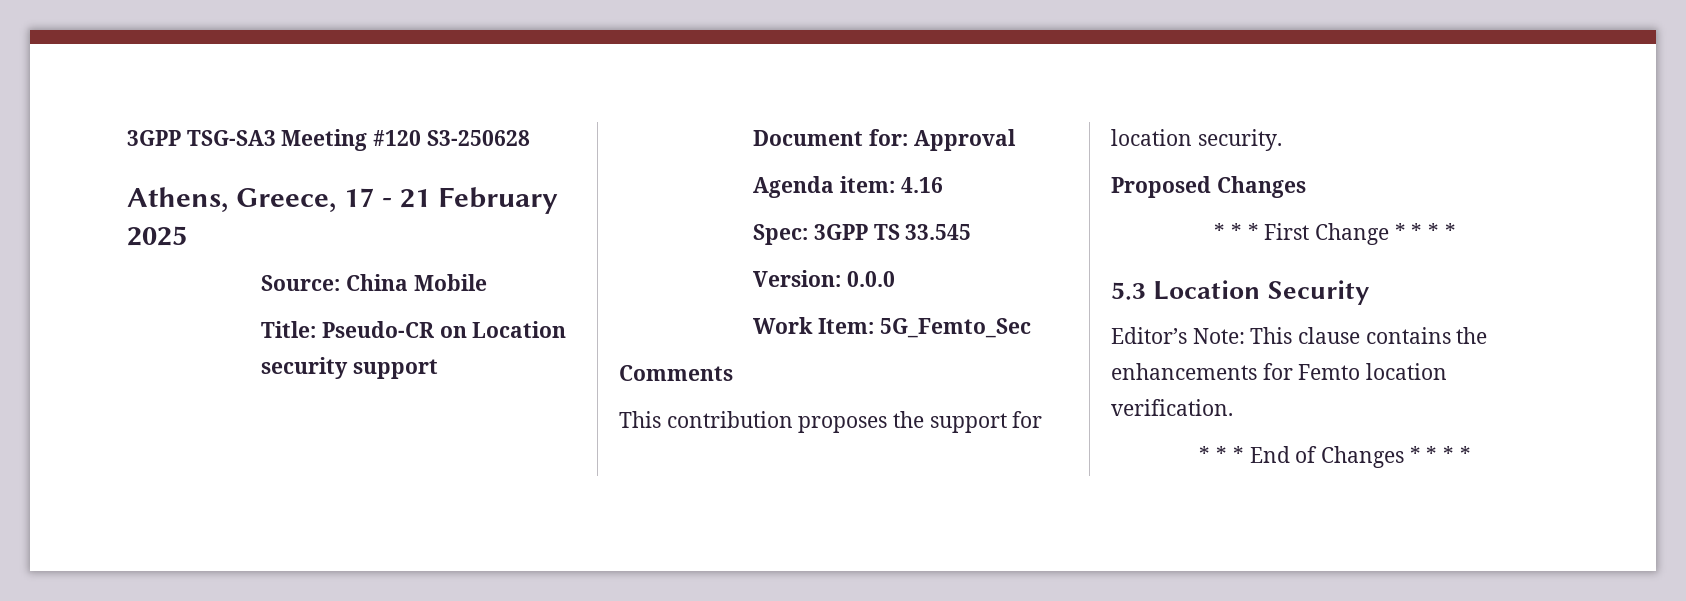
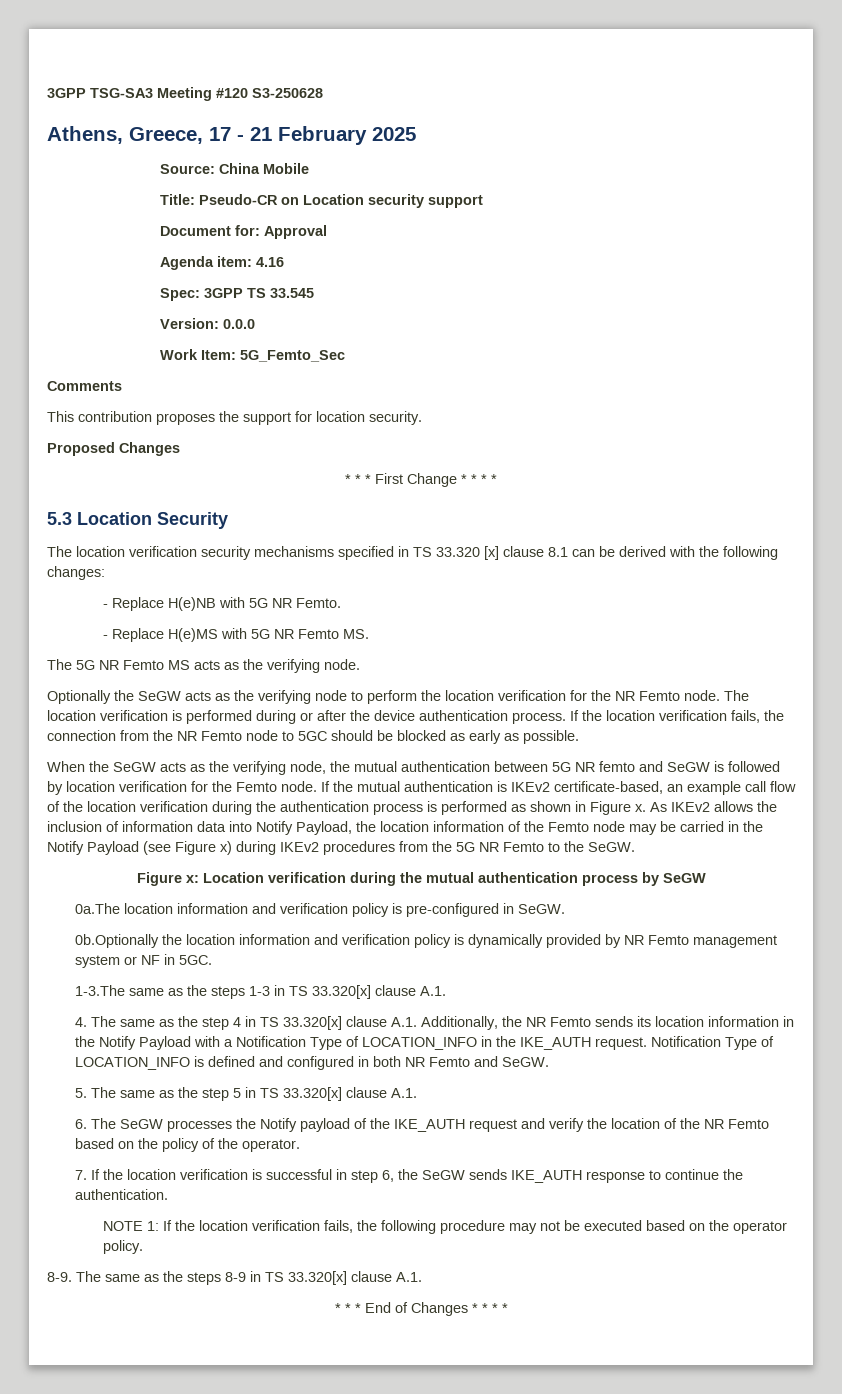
[1111,327,1488,344] [1111,363,1448,380] [1111,399,1233,416] Editor’s Note: This clause contains the enhancements for Femto location verification. -> [47,546,778,560] [47,566,105,580] [103,597,342,611] [103,628,370,642] [47,659,360,673] [47,690,749,704] [47,710,784,724] [47,730,579,744] [47,761,780,775] [47,781,796,795] [47,801,777,815] [47,821,763,835] [47,841,635,855] [136,872,706,886] [75,903,566,917] [75,934,778,948] [75,954,213,968] [75,985,447,999] [75,1016,795,1030] [75,1036,775,1050] [75,1056,550,1070] [75,1087,418,1101] [75,1118,770,1132] [75,1138,301,1152] [75,1169,744,1183] [75,1189,169,1200] [103,1220,788,1234] [103,1240,144,1254] [47,1271,422,1285] The location verification security mechanisms specified in TS 33.320 [x] clause 8.1 can be derived with the following changes: // - Replace H(e)NB with 5G NR Femto. // - Replace H(e)MS with 5G NR Femto MS. // The 5G NR Femto MS acts as the verifying node. // Optionally the SeGW acts as the verifying node to perform the location verification for the NR Femto node. The location verification is performed during or after the device authentication process. If the location verification fails, the connection from the NR Femto node to 5GC should be blocked as early as possible. // When the SeGW acts as the verifying node, the mutual authentication between 5G NR femto and SeGW is followed by location verification for the Femto node. If the mutual authentication is IKEv2 certificate-based, an example call flow of the location verification during the authentication process is performed as shown in Figure x. As IKEv2 allows the inclusion of information data into Notify Payload, the location information of the Femto node may be carried in the Notify Payload (see Figure x) during IKEv2 procedures from the 5G NR Femto to the SeGW. // Figure x: Location verification during the mutual authentication process by SeGW // 0a.The location information and verification policy is pre-configured in SeGW. // 0b.Optionally the location information and verification policy is dynamically provided by NR Femto management system or NF in 5GC. // 1-3.The same as the steps 1-3 in TS 33.320[x] clause A.1. // 4. The same as the step 4 in TS 33.320[x] clause A.1. Additionally, the NR Femto sends its location information in the Notify Payload with a Notification Type of LOCATION_INFO in the IKE_AUTH request. Notification Type of LOCATION_INFO is defined and configured in both NR Femto and SeGW. // 5. The same as the step 5 in TS 33.320[x] clause A.1. // 6. The SeGW processes the Notify payload of the IKE_AUTH request and verify the location of the NR Femto based on the policy of the operator. // 7. If the location verification is successful in step 6, the SeGW sends IKE_AUTH response to continue the authentication. // NOTE 1: If the location verification fails, the following procedure may not be executed based on the operator policy. // 8-9. The same as the steps 8-9 in TS 33.320[x] clause A.1.

